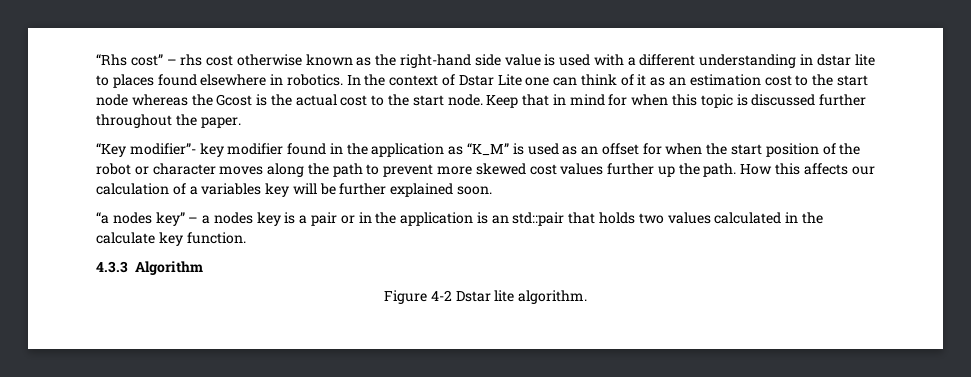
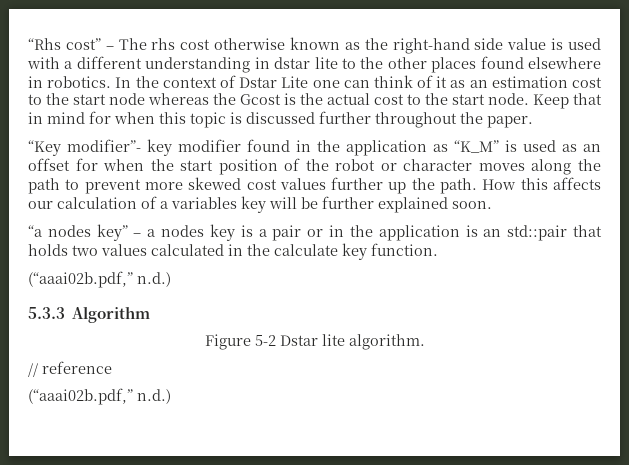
(177, 62) none -> [118,38,147,50] The
(109, 80) none -> [360,57,427,69] the other
[96,261,128,273] 4.3.3 -> [28,271,171,288] [28,307,65,319] (“aaai02b.pdf,” n.d.) // 5.3.3
[430,290,452,301] 4-2 -> [254,335,276,346] 5-2
(588, 297) none -> [28,361,112,377] [28,388,171,405] // // reference // (“aaai02b.pdf,” n.d.)

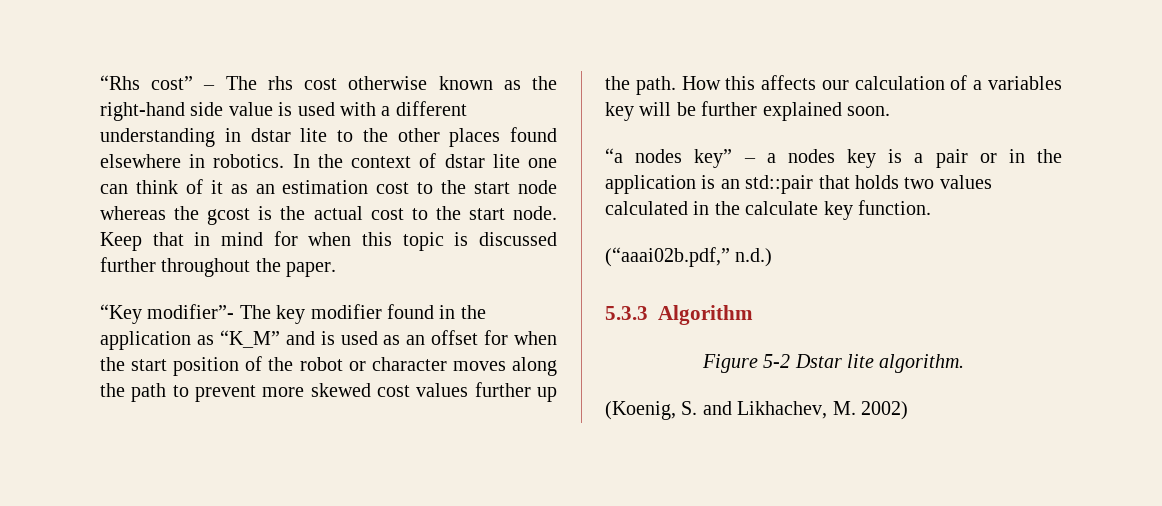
[239,76,309,88] Dstar Lite -> [444,154,520,168] dstar lite
[240,94,281,105] Gcost -> [207,208,251,225] gcost
(141, 145) none -> [239,305,271,319] The
(499, 146) none -> [285,331,315,345] and
[28,361,112,377] [28,388,171,405] // reference // (“aaai02b.pdf,” n.d.) -> [605,401,908,420] (Koenig, S. and Likhachev, M. 2002)

